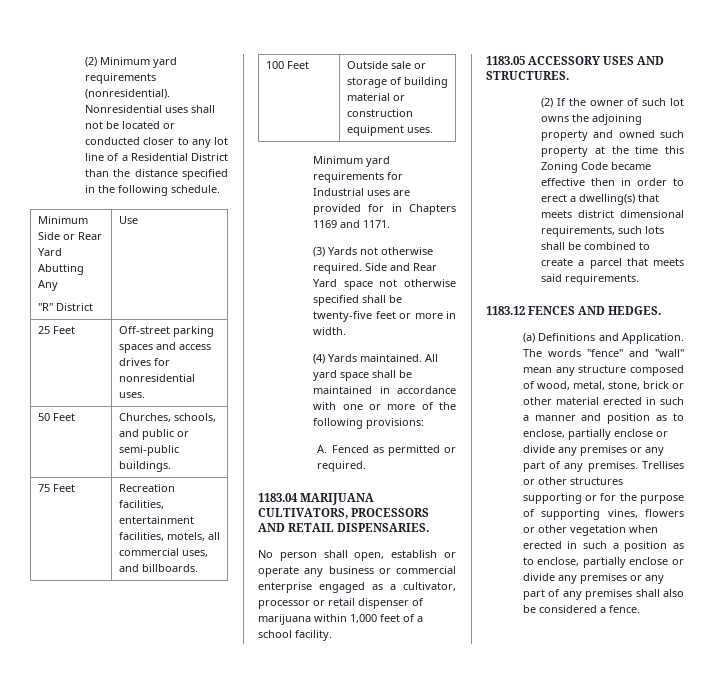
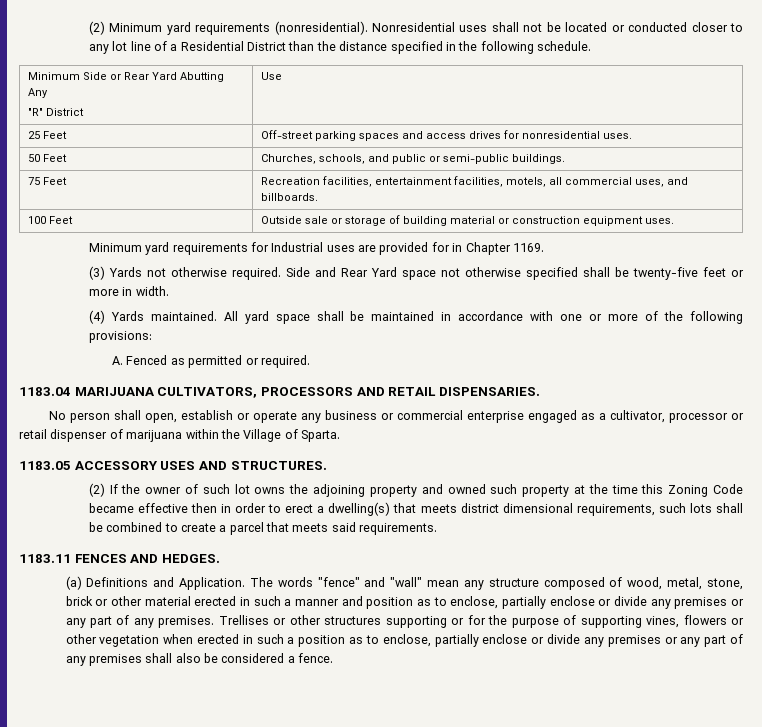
[409,204,456,215] [313,220,391,228] Chapters 1169 and 1171. -> [465,242,544,255] Chapter 1169.
[350,614,423,623] [258,630,332,641] 1,000 feet of a school facility. -> [220,429,340,442] the Village of Sparta.
[486,306,525,315] 1183.12 -> [19,554,71,563] 1183.11

